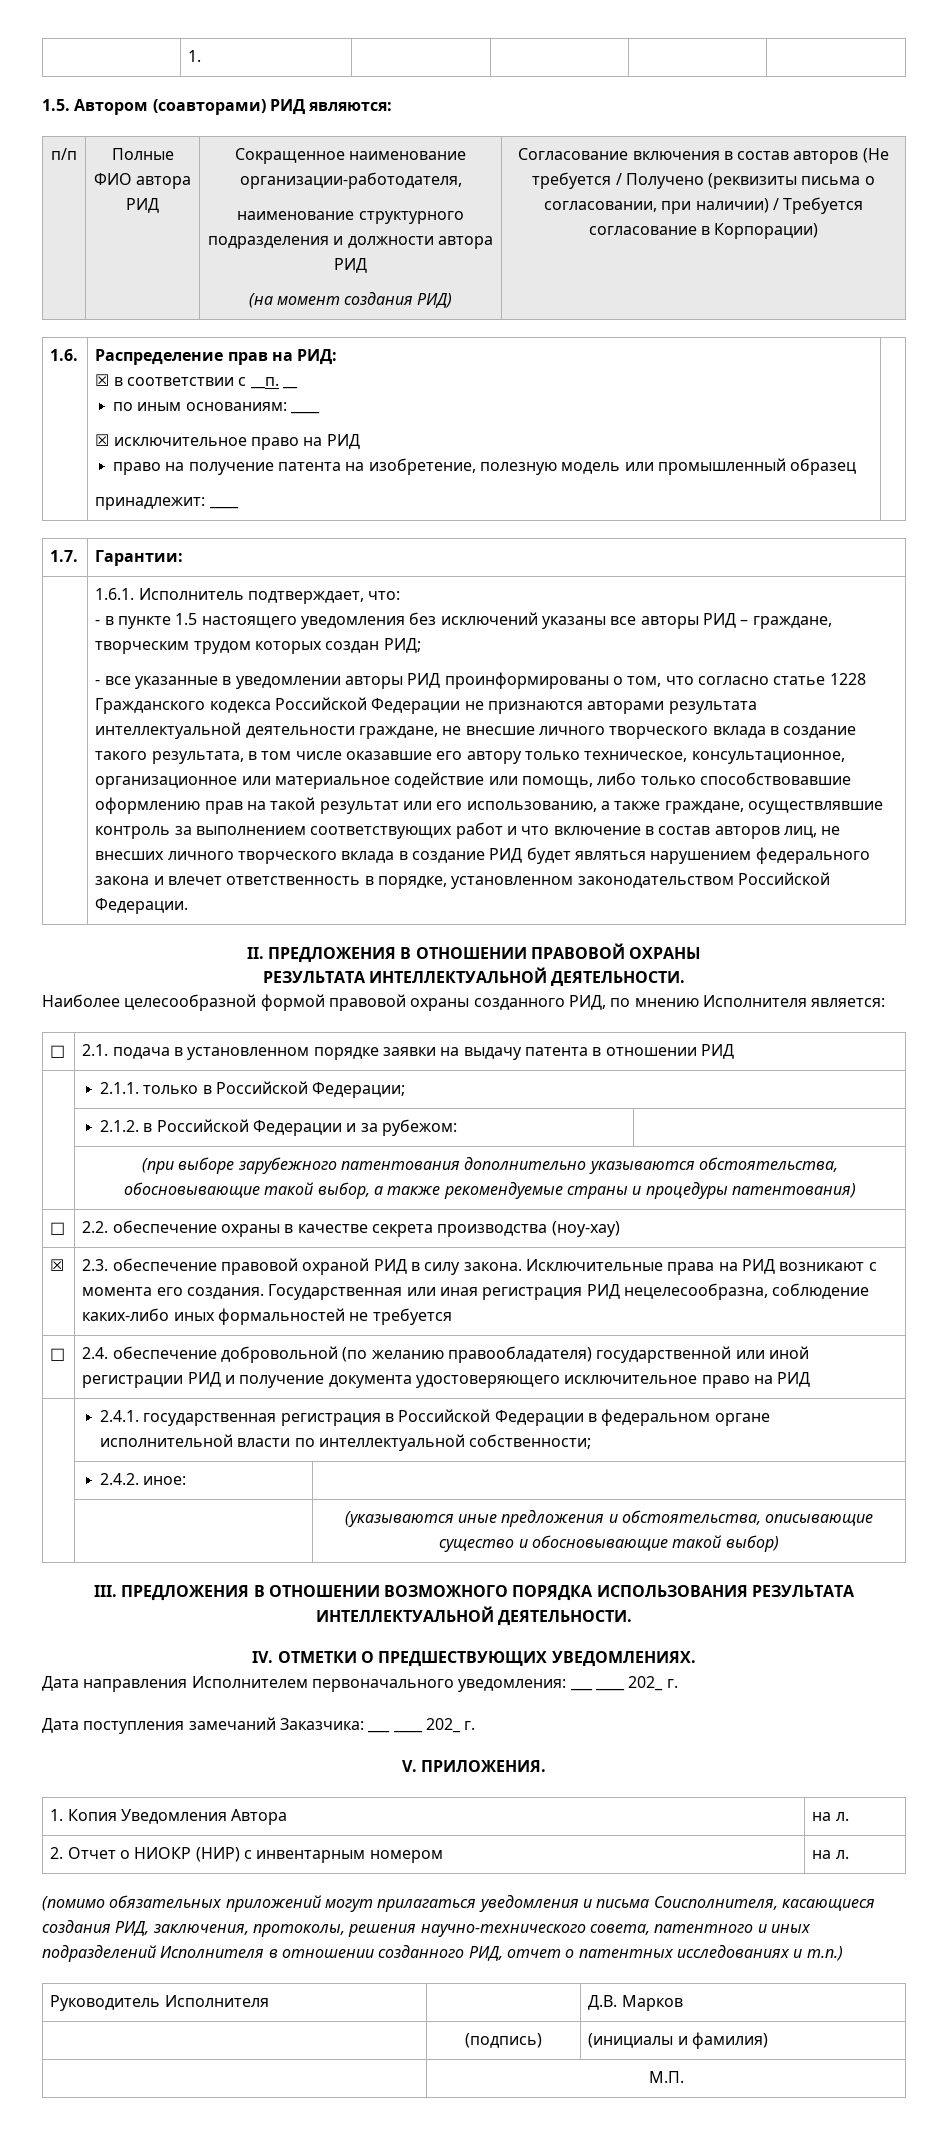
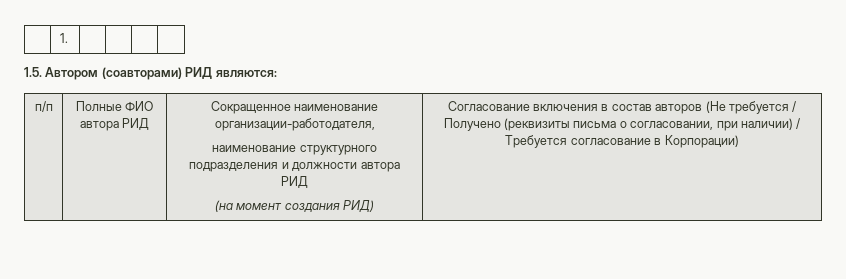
[50,349,79,361] [95,349,338,365] [95,374,299,389] [113,402,287,411] [290,411,321,414] [95,434,360,450] [113,458,857,475] [95,497,239,510] [50,550,79,562] [95,550,184,566] [95,588,401,604] [95,612,832,629] [95,638,421,654] [95,672,866,689] [95,697,757,714] [95,722,857,739] [95,751,845,764] [95,772,852,789] [95,797,883,814] [95,822,841,839] [95,847,870,864] [95,872,831,889] [95,898,189,914] [246,943,702,963] [262,967,686,987] [42,994,886,1011] [50,1045,66,1058] [82,1044,734,1060] [100,1081,406,1098] [100,1119,457,1136] [142,1156,838,1174] [124,1181,856,1199] [50,1222,66,1235] [82,1220,620,1237] [50,1259,65,1271] [82,1258,877,1275] [82,1283,870,1300] [82,1308,452,1325] [50,1348,66,1361] [82,1346,810,1363] [82,1372,811,1388] [100,1409,770,1426] [100,1434,592,1451] [100,1473,187,1485] [344,1509,874,1527] [439,1535,779,1552] [93,1585,856,1601] [315,1606,633,1626] [252,1651,696,1667] [42,1676,678,1692] [42,1717,364,1734] [367,1718,476,1733] [401,1760,547,1772] [50,1809,288,1825] [812,1812,849,1821] [50,1847,443,1863] [812,1850,849,1859] [42,1894,875,1912] [42,1919,811,1937] [42,1944,843,1962] [50,1995,269,2011] [588,1995,683,2011] [465,2033,542,2048] [588,2032,769,2049] [648,2071,684,2083] // 1.6. | Распределение прав на РИД: // ☒ в соответствии с __п. __ // по иным основаниям: ____ // ☒ исключительное право на РИД // право на получение патента на изобретение, полезную модель или промышленный образец // принадлежит: ____ | // 1.7. | Гарантии: // | 1.6.1. Исполнитель подтверждает, что: // - в пункте 1.5 настоящего уведомления без исключений указаны все авторы РИД – граждане, творческим трудом которых создан РИД; // - все указанные в уведомлении авторы РИД проинформированы о том, что согласно статье 1228 Гражданского кодекса Российской Федерации не признаются авторами результата интеллектуальной деятельности граждане, не внесшие личного творческого вклада в создание такого результата, в том числе оказавшие его автору только техническое, консультационное, организационное или материальное содействие или помощь, либо только способствовавшие оформлению прав на такой результат или его использованию, а также граждане, осуществлявшие контроль за выполнением соответствующих работ и что включение в состав авторов лиц, не внесших личного творческого вклада в создание РИД будет являться нарушением федерального закона и влечет ответственность в порядке, установленном законодательством Российской Федерации. // II. ПРЕДЛОЖЕНИЯ В ОТНОШЕНИИ ПРАВОВОЙ ОХРАНЫ // РЕЗУЛЬТАТА ИНТЕЛЛЕКТУАЛЬНОЙ ДЕЯТЕЛЬНОСТИ. // Наиболее целесообразной формой правовой охраны созданного РИД, по мнению Исполнителя является: // □ | 2.1. подача в установленном порядке заявки на выдачу патента в отношении РИД // | 2.1.1. только в Российской Федерации; // | 2.1.2. в Российской Федерации и за рубежом: | // | (при выборе зарубежного патентования дополнительно указываются обстоятельства, обосновывающие такой выбор, а также рекомендуемые страны и процедуры патентования) // □ | 2.2. обеспечение охраны в качестве секрета производства (ноу-хау) // ☒ | 2.3. обеспечение правовой охраной РИД в силу закона. Исключительные права на РИД возникают с момента его создания. Государственная или иная регистрация РИД нецелесообразна, соблюдение каких-либо иных формальностей не требуется // □ | 2.4. обеспечение добровольной (по желанию правообладателя) государственной или иной регистрации РИД и получение документа удостоверяющего исключительное право на РИД // | 2.4.1. государственная регистрация в Российской Федерации в федеральном органе исполнительной власти по интеллектуальной собственности; // | 2.4.2. иное: | // | | (указываются иные предложения и обстоятельства, описывающие существо и обосновывающие такой выбор) // III. ПРЕДЛОЖЕНИЯ В ОТНОШЕНИИ ВОЗМОЖНОГО ПОРЯДКА ИСПОЛЬЗОВАНИЯ РЕЗУЛЬТАТА ИНТЕЛЛЕКТУАЛЬНОЙ ДЕЯТЕЛЬНОСТИ. // IV. ОТМЕТКИ О ПРЕДШЕСТВУЮЩИХ УВЕДОМЛЕНИЯХ. // Дата направления Исполнителем первоначального уведомления: ___ ____ 202_ г. // Дата поступления замечаний Заказчика: ___ ____ 202_ г. // V. ПРИЛОЖЕНИЯ. // 1. Копия Уведомления Автора | на л. // 2. Отчет о НИОКР (НИР) с инвентарным номером | на л. // (помимо обязательных приложений могут прилагаться уведомления и письма Соисполнителя, касающиеся создания РИД, заключения, протоколы, решения научно-технического совета, патентного и иных подразделений Исполнителя в отношении созданного РИД, отчет о патентных исследованиях и т.п.) // Руководитель Исполнителя | | Д.В. Марков // | (подпись) | (инициалы и фамилия) // | М.П. -> (739, 141) none

